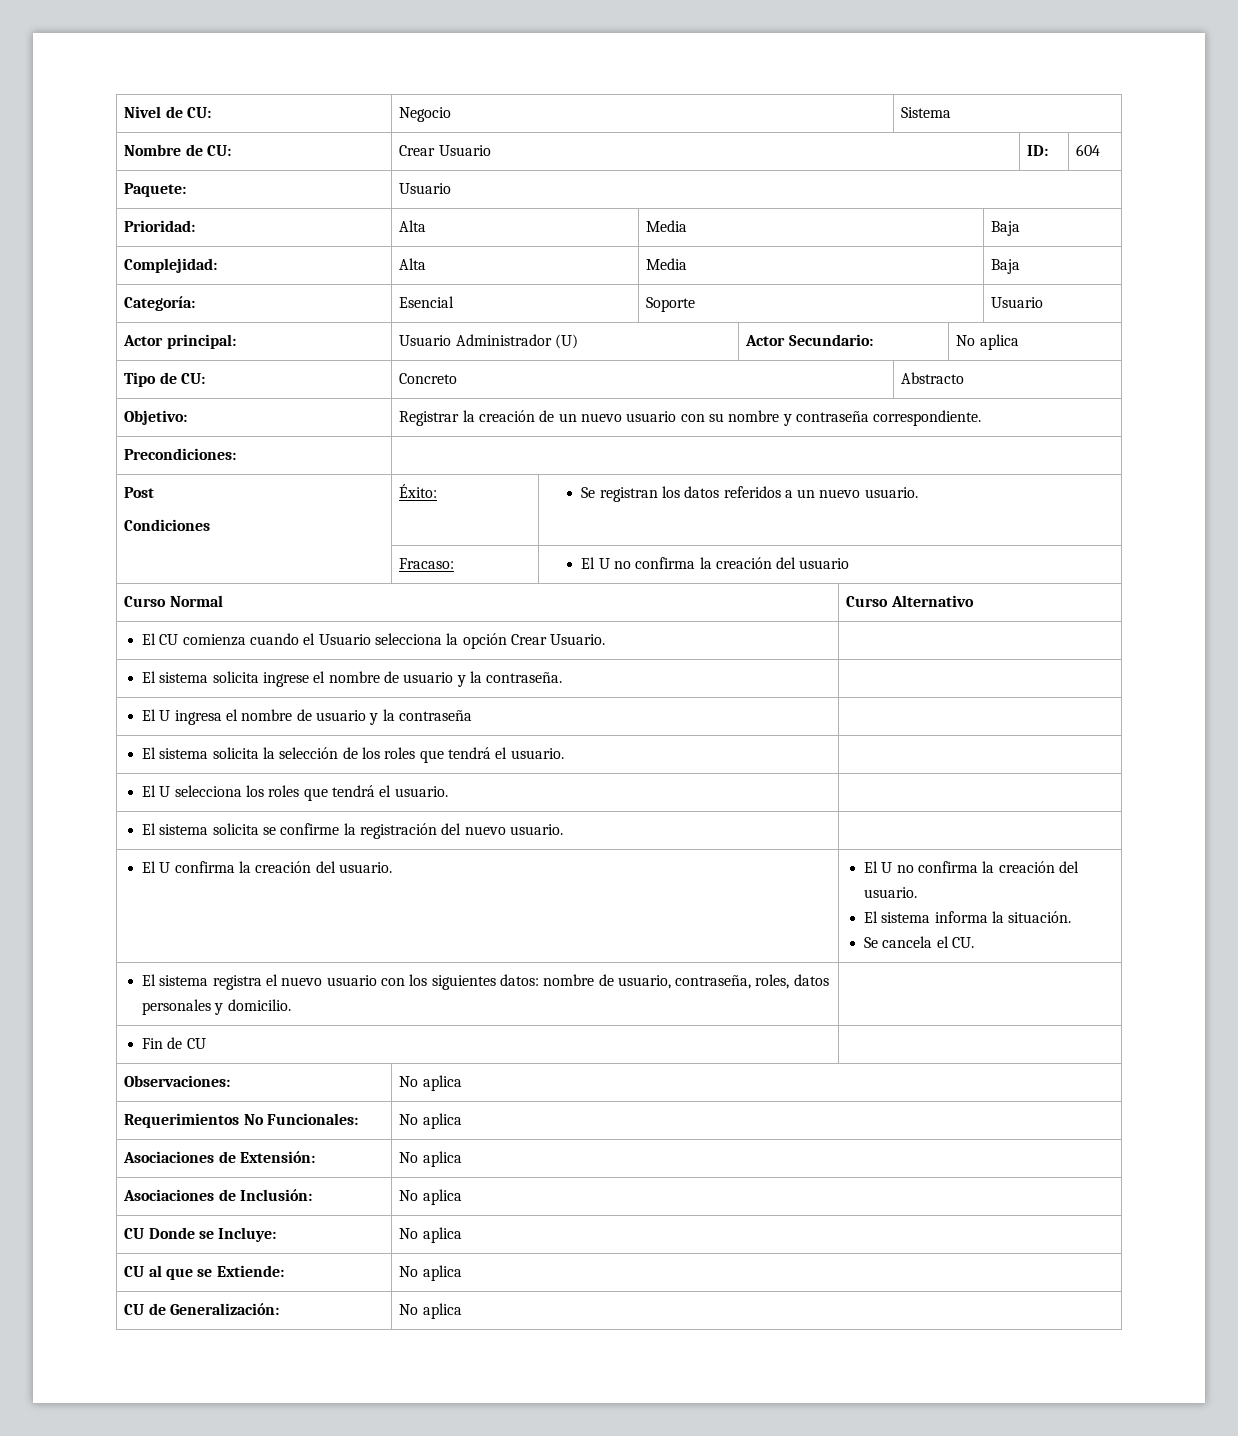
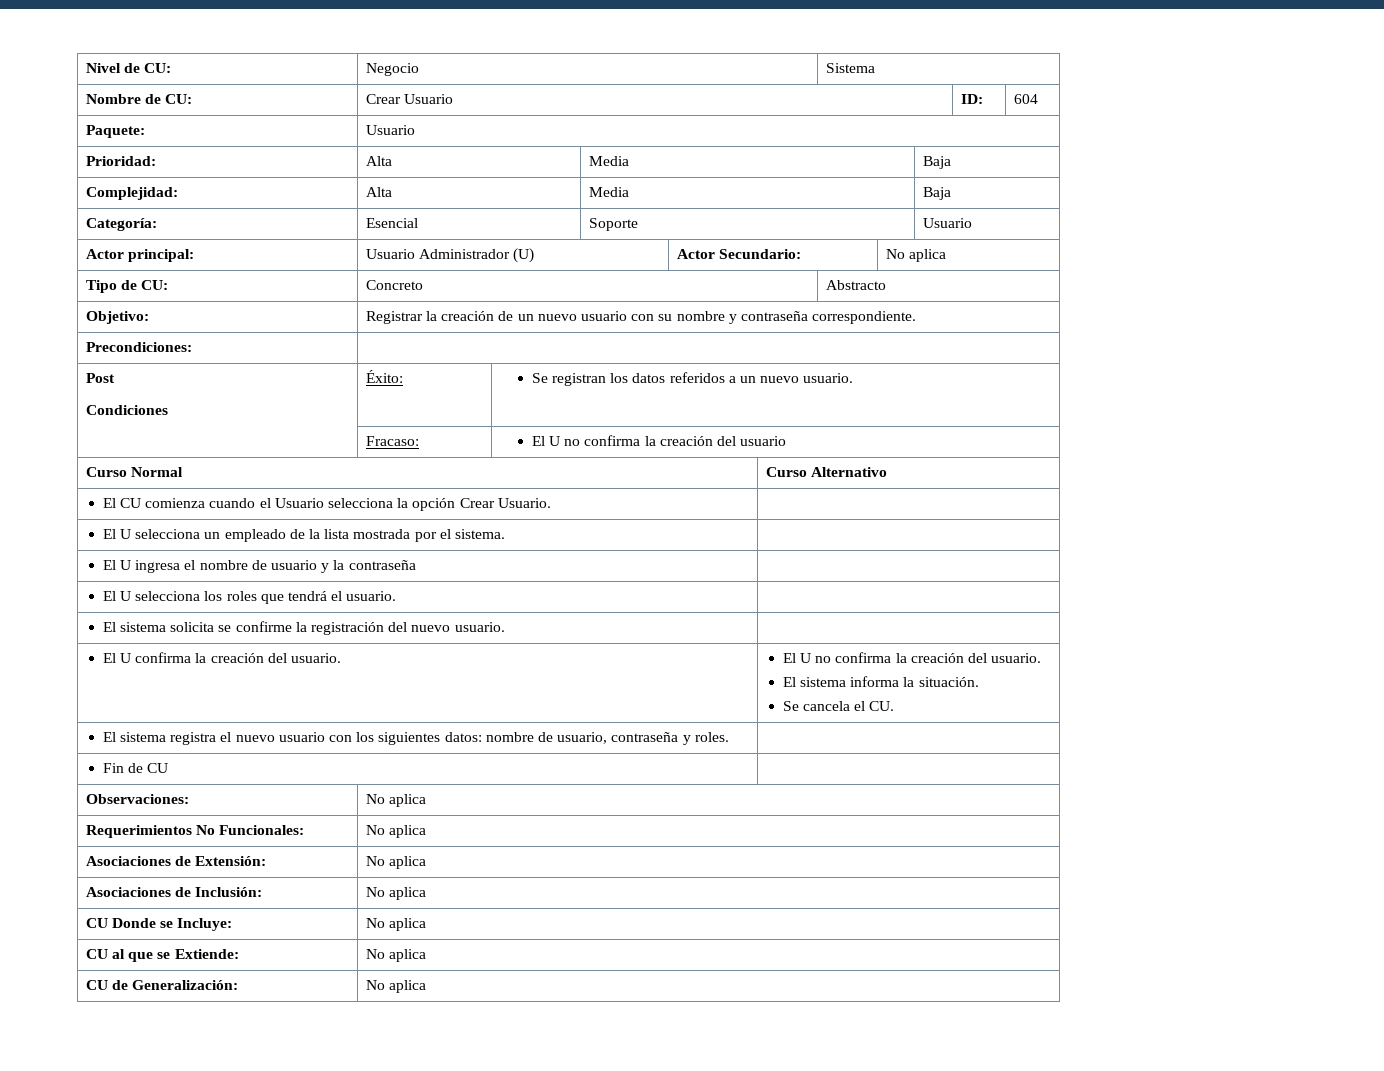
[159,671,563,687] sistema solicita ingrese el nombre de usuario y la contraseña. -> [120,529,505,542] U selecciona un empleado de la lista mostrada por el sistema.
[141,747,564,763] // El sistema solicita la selección de los roles que tendrá el usuario. | -> (416, 565) none
[675,974,829,989] [141,999,291,1015] contraseña, roles, datos personales y domicilio. -> [611,732,729,745] contraseña y roles.

